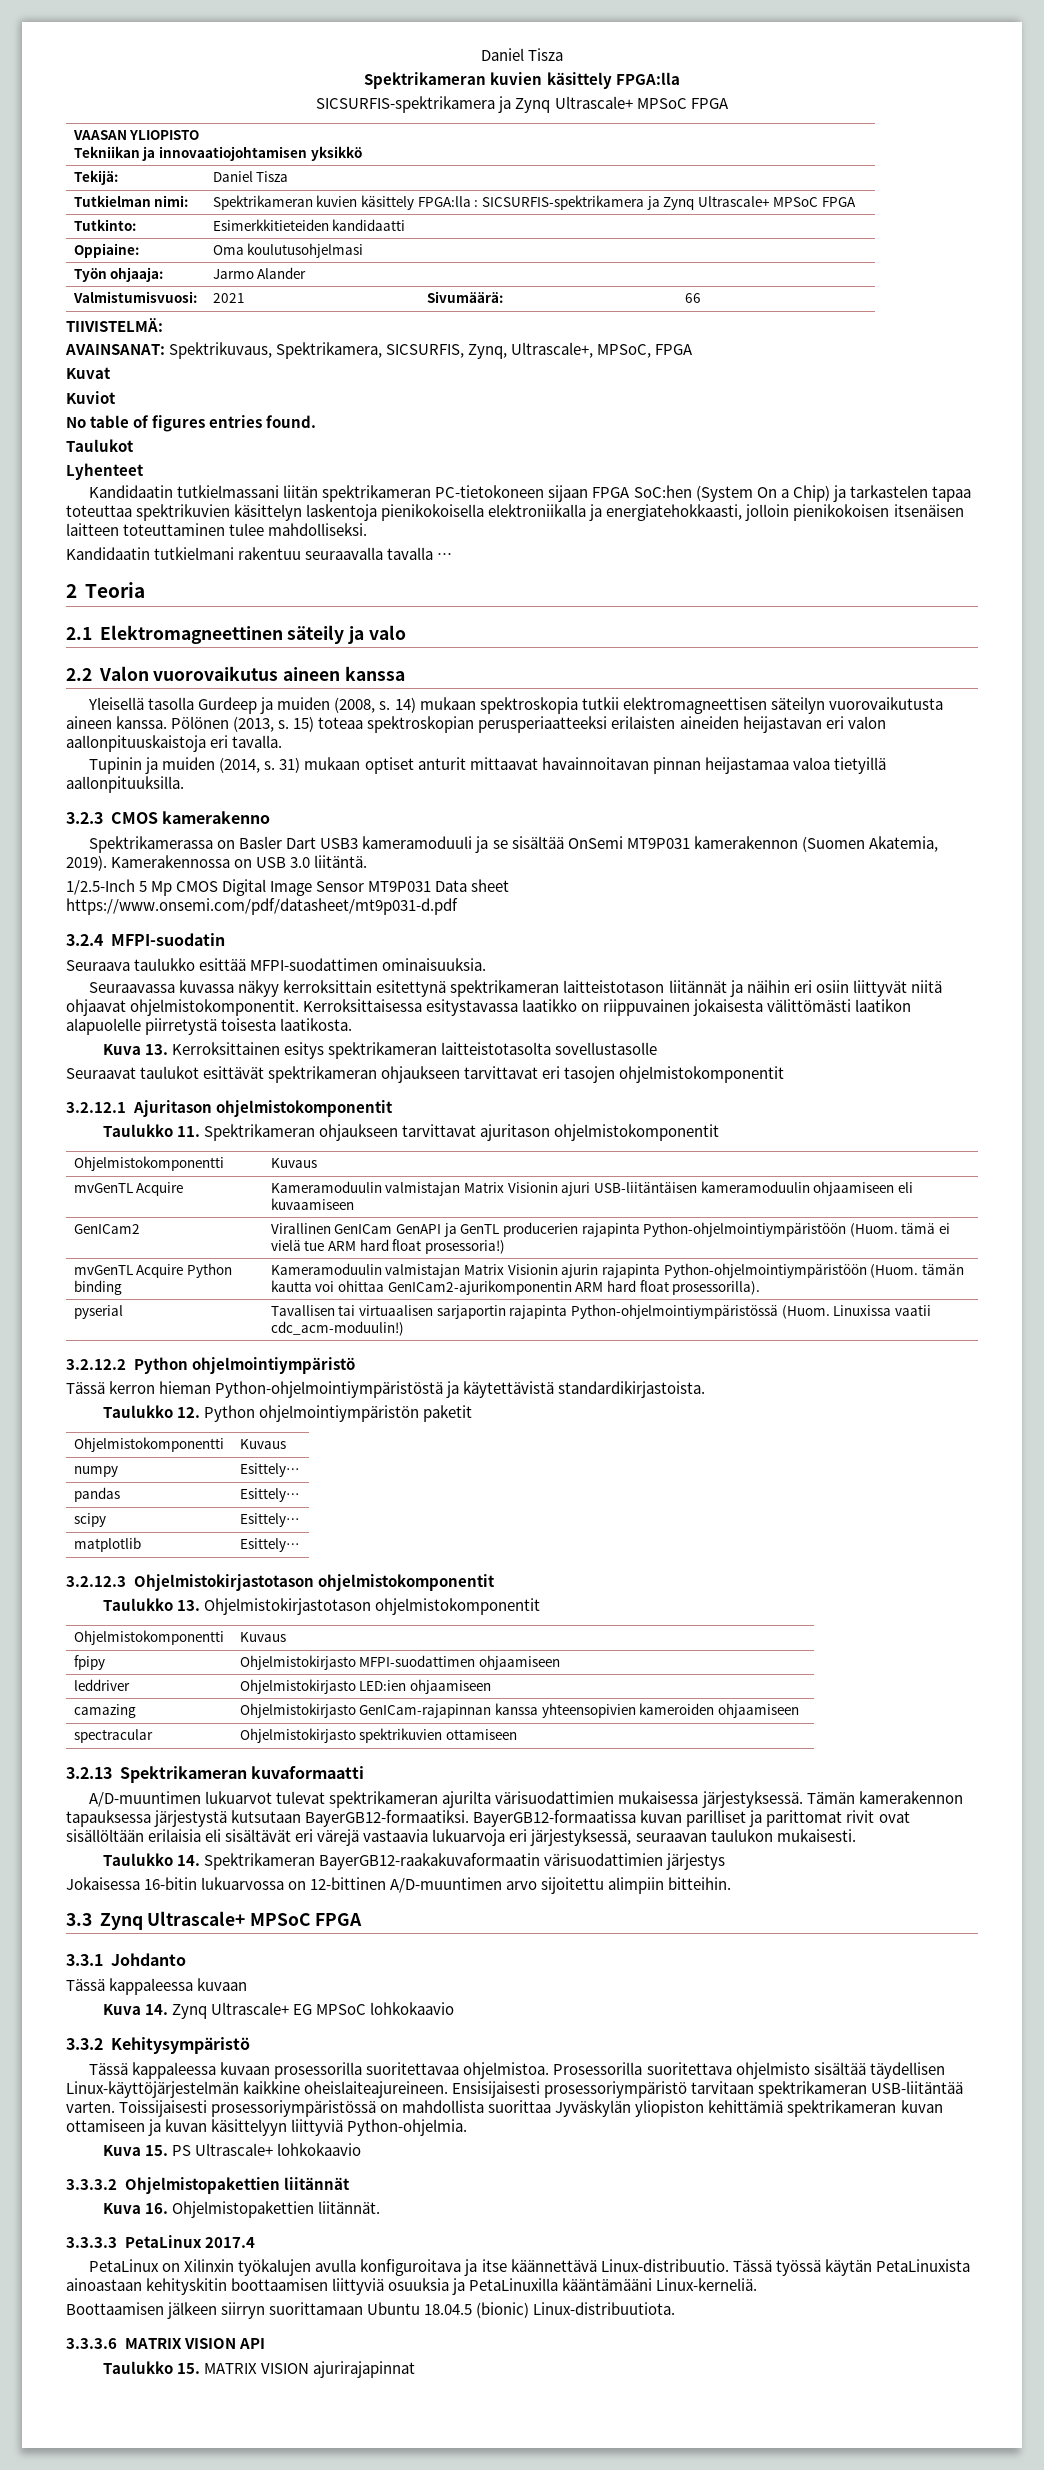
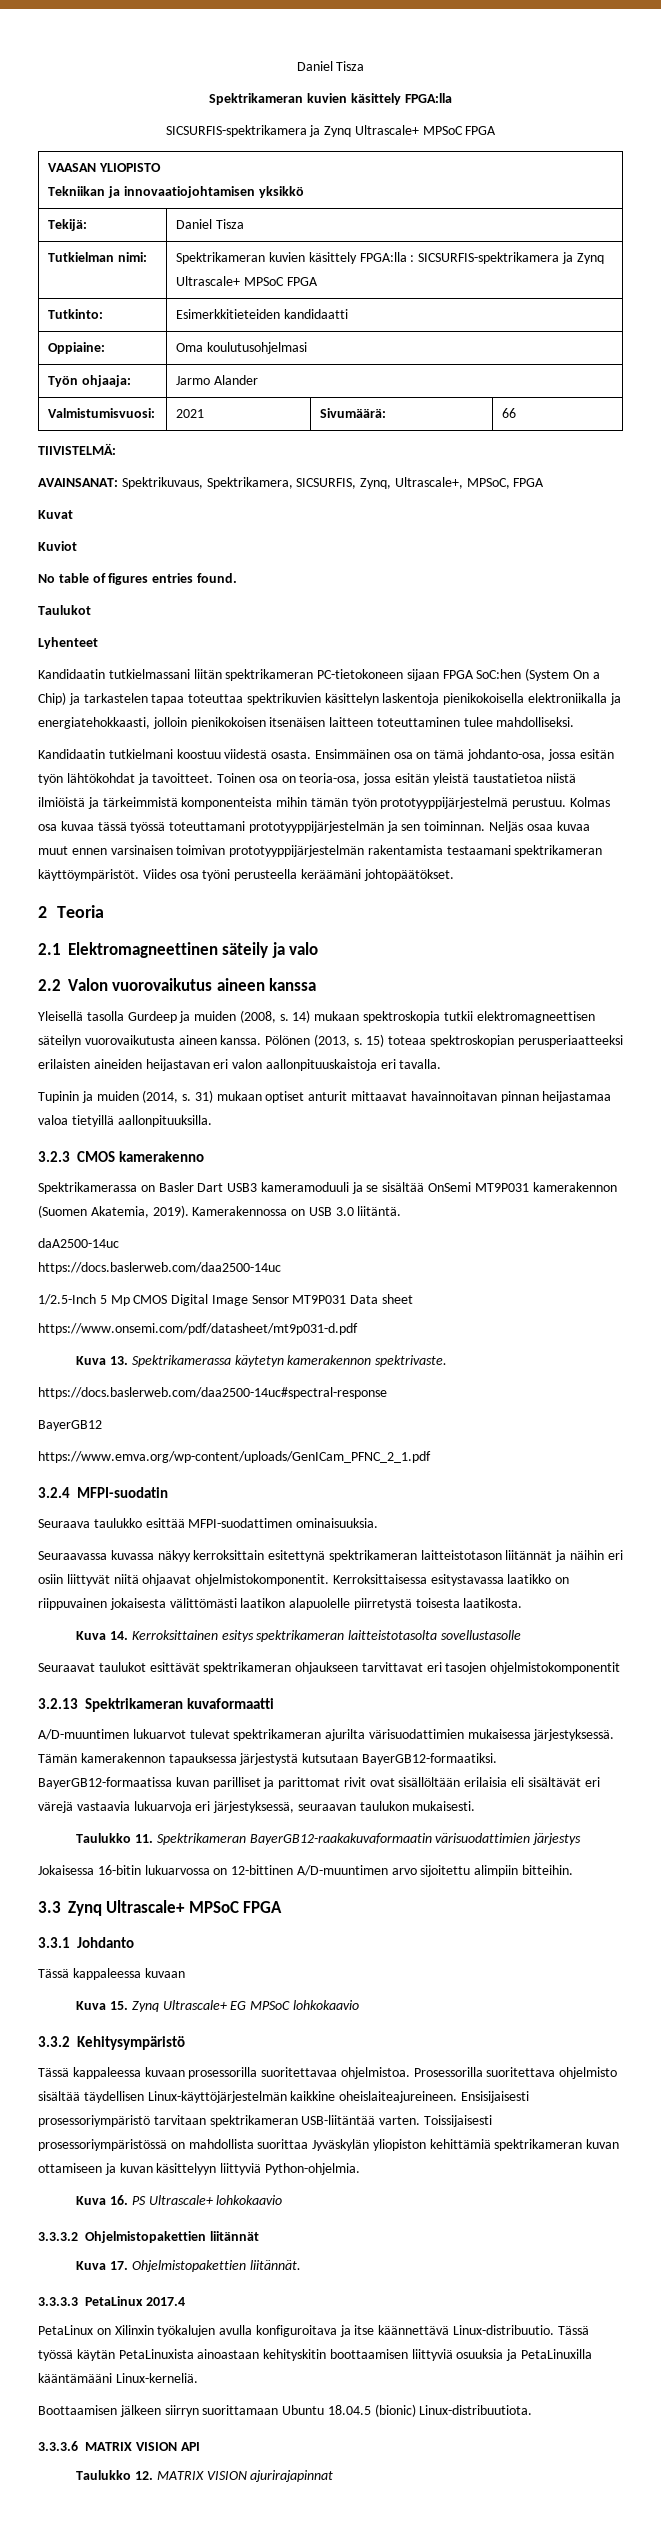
[238,547,453,560] rakentuu seuraavalla tavalla … -> [176,749,614,761] [38,773,577,785] [38,797,611,809] [38,821,590,833] [38,845,603,857] [38,869,454,881] koostuu viidestä osasta. Ensimmäinen osa on tämä johdanto-osa, jossa esitän työn lähtökohdat ja tavoitteet. Toinen osa on teoria-osa, jossa esitän yleistä taustatietoa niistä ilmiöistä ja tärkeimmistä komponenteista mihin tämän työn prototyyppijärjestelmä perustuu. Kolmas osa kuvaa tässä työssä toteuttamani prototyyppijärjestelmän ja sen toiminnan. Neljäs osaa kuvaa muut ennen varsinaisen toimivan prototyyppijärjestelmän rakentamista testaamani spektrikameran käyttöympäristöt. Viides osa työni perusteella keräämäni johtopäätökset.
(368, 861) none -> [38,1238,119,1248] [38,1262,281,1274] // daA2500-14uc // https://docs.baslerweb.com/daa2500-14uc
(458, 906) none -> [76,1355,448,1367] [38,1387,387,1399] [38,1420,102,1431] [38,1451,431,1463] // Kuva 13. Spektrikamerassa käytetyn kamerakennon spektrivaste. // https://docs.baslerweb.com/daa2500-14uc#spectral-response // BayerGB12 // https://www.emva.org/wp-content/uploads/GenICam_PFNC_2_1.pdf
[144,1044,168,1055] 13. -> [109,1631,128,1640] 14.
[66,1100,393,1117] [102,1124,719,1141] [73,1156,224,1171] [270,1158,317,1168] [73,1182,184,1196] [270,1181,913,1196] [270,1198,354,1210] [73,1224,140,1234] [270,1222,951,1237] [270,1239,505,1254] [73,1263,232,1278] [73,1280,122,1295] [270,1263,964,1278] [270,1280,761,1295] [73,1305,123,1319] [270,1304,931,1319] [270,1321,404,1336] [66,1357,355,1374] [66,1381,706,1398] [102,1405,472,1422] [73,1437,224,1452] [239,1439,286,1449] [73,1466,118,1477] [239,1463,300,1477] [73,1487,120,1502] [239,1488,300,1502] [73,1513,106,1527] [239,1513,300,1527] [73,1537,141,1552] [239,1538,300,1552] [66,1574,495,1591] [102,1598,540,1615] [73,1630,224,1645] [239,1632,286,1642] [73,1655,105,1670] [239,1655,560,1670] [73,1679,130,1691] [239,1679,491,1694] [73,1704,136,1718] [239,1703,799,1718] [73,1729,153,1743] [239,1728,517,1743] // 3.2.12.1 Ajuritason ohjelmistokomponentit // Taulukko 11. Spektrikameran ohjaukseen tarvittavat ajuritason ohjelmistokomponentit // Ohjelmistokomponentti | Kuvaus // mvGenTL Acquire | Kameramoduulin valmistajan Matrix Visionin ajuri USB-liitäntäisen kameramoduulin ohjaamiseen eli kuvaamiseen // GenICam2 | Virallinen GenICam GenAPI ja GenTL producerien rajapinta Python-ohjelmointiympäristöön (Huom. tämä ei vielä tue ARM hard float prosessoria!) // mvGenTL Acquire Python binding | Kameramoduulin valmistajan Matrix Visionin ajurin rajapinta Python-ohjelmointiympäristöön (Huom. tämän kautta voi ohittaa GenICam2-ajurikomponentin ARM hard float prosessorilla). // pyserial | Tavallisen tai virtuaalisen sarjaportin rajapinta Python-ohjelmointiympäristössä (Huom. Linuxissa vaatii cdc_acm-moduulin!) // 3.2.12.2 Python ohjelmointiympäristö // Tässä kerron hieman Python-ohjelmointiympäristöstä ja käytettävistä standardikirjastoista. // Taulukko 12. Python ohjelmointiympäristön paketit // Ohjelmistokomponentti | Kuvaus // numpy | Esittely… // pandas | Esittely… // scipy | Esittely… // matplotlib | Esittely… // 3.2.12.3 Ohjelmistokirjastotason ohjelmistokomponentit // Taulukko 13. Ohjelmistokirjastotason ohjelmistokomponentit // Ohjelmistokomponentti | Kuvaus // fpipy | Ohjelmistokirjasto MFPI-suodattimen ohjaamiseen // leddriver | Ohjelmistokirjasto LED:ien ohjaamiseen // camazing | Ohjelmistokirjasto GenICam-rajapinnan kanssa yhteensopivien kameroiden ohjaamiseen // spectracular | Ohjelmistokirjasto spektrikuvien ottamiseen -> (621, 1668) none
[176,1855,200,1866] 14. -> [134,1834,153,1843] 11.
[144,2004,168,2015] 14. -> [109,2001,128,2010] 15.
[144,2145,168,2156] 15. -> [109,2195,128,2205] 16.
[144,2203,168,2214] 16. -> [109,2261,128,2270] 17.
[176,2363,200,2374] 15. -> [134,2471,153,2480] 12.

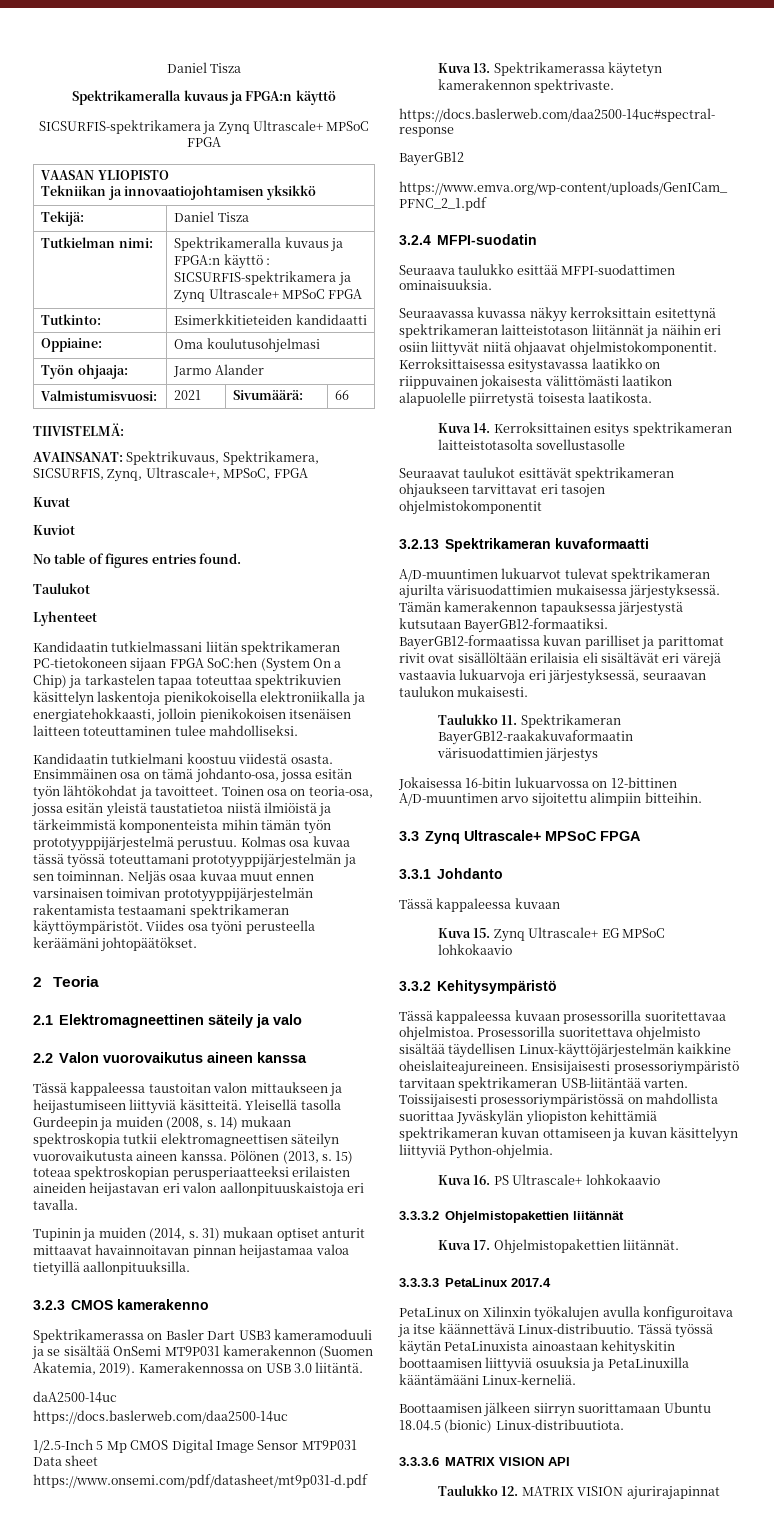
[296,61,365,71] [209,93,452,105] Daniel Tisza // Spektrikameran kuvien käsittely FPGA:lla -> [166,62,242,73] [72,90,336,105] Daniel Tisza // Spektrikameralla kuvaus ja FPGA:n käyttö
[176,252,407,264] Spektrikameran kuvien käsittely FPGA:lla -> [174,237,343,252] [174,254,263,269] Spektrikameralla kuvaus ja FPGA:n käyttö
(317, 984) none -> [33,1082,342,1097] [33,1099,242,1114] Tässä kappaleessa taustoitan valon mittaukseen ja heijastumiseen liittyviä käsitteitä.
[127,1011,177,1023] Gurdeep -> [33,1116,98,1130] Gurdeepin

